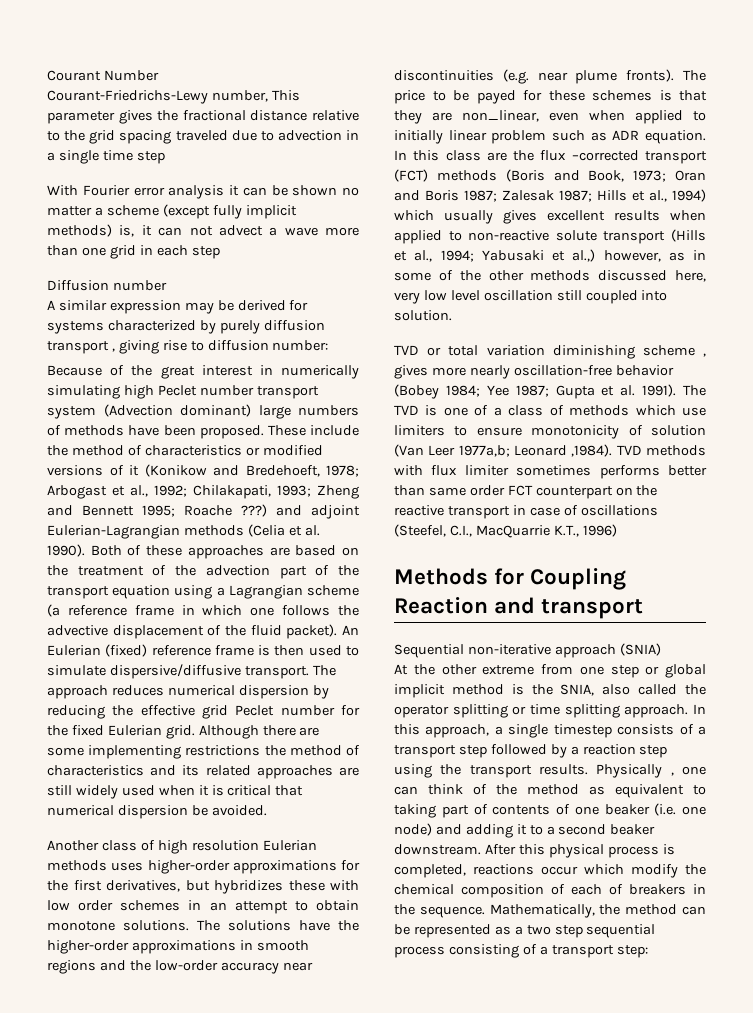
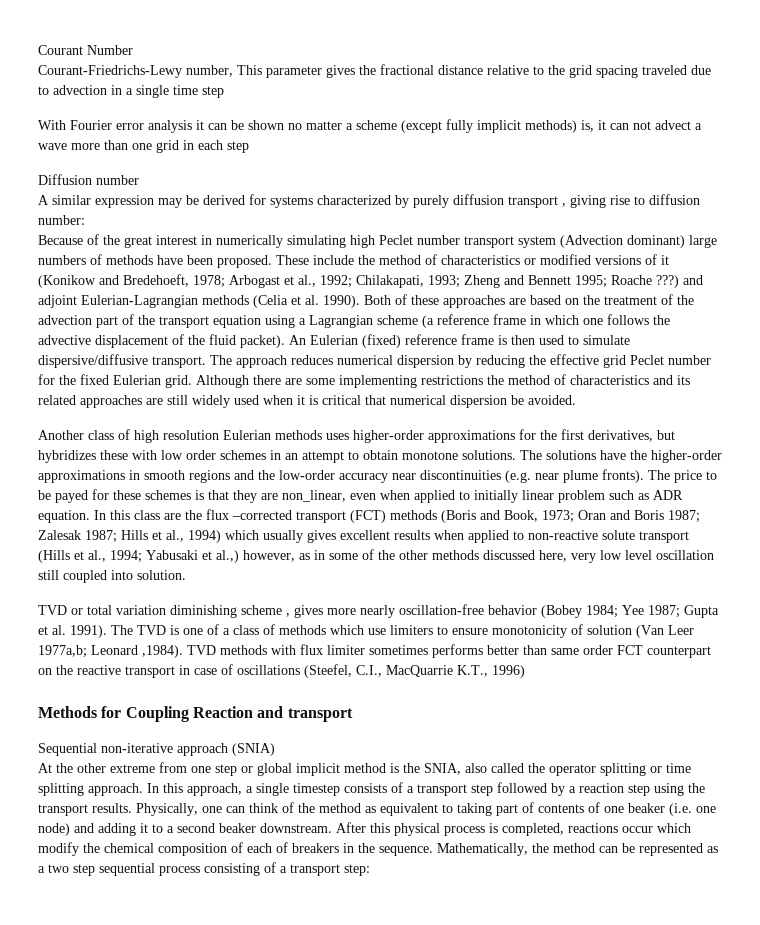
[596,764,674,778] Physically , -> [136,803,198,816] Physically,

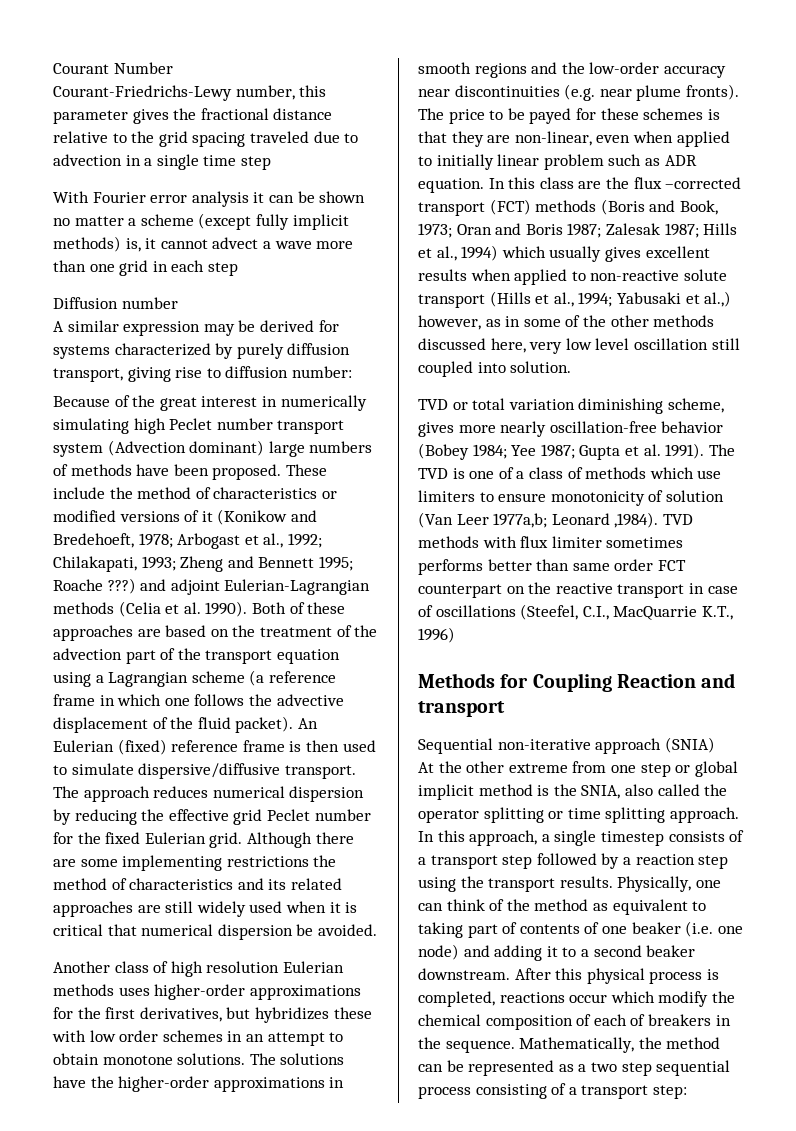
[237,65,262,75] This -> [299,85,327,97] this
[610,121,651,130] can not -> [160,239,208,249] cannot
[508,196,566,208] transport , -> [53,368,123,382] transport,
[282,490,346,502] non_linear, -> [514,131,592,146] non-linear,
[241,605,290,617] scheme , -> [667,398,724,413] scheme,

